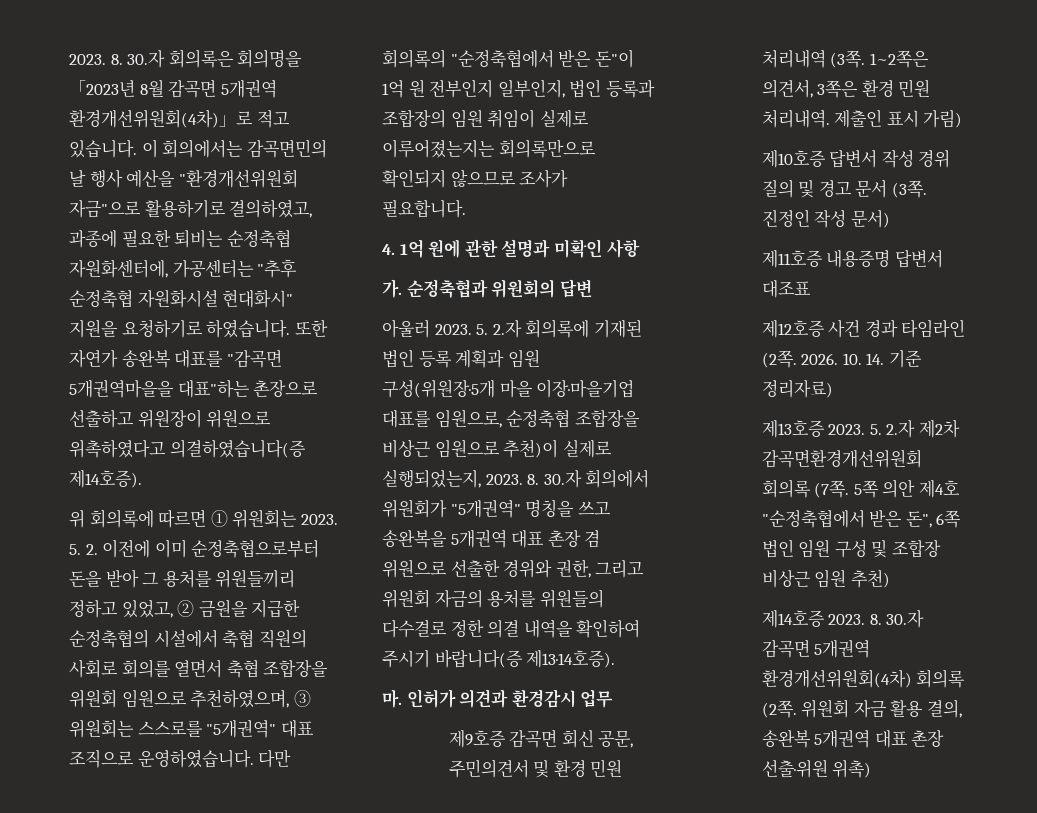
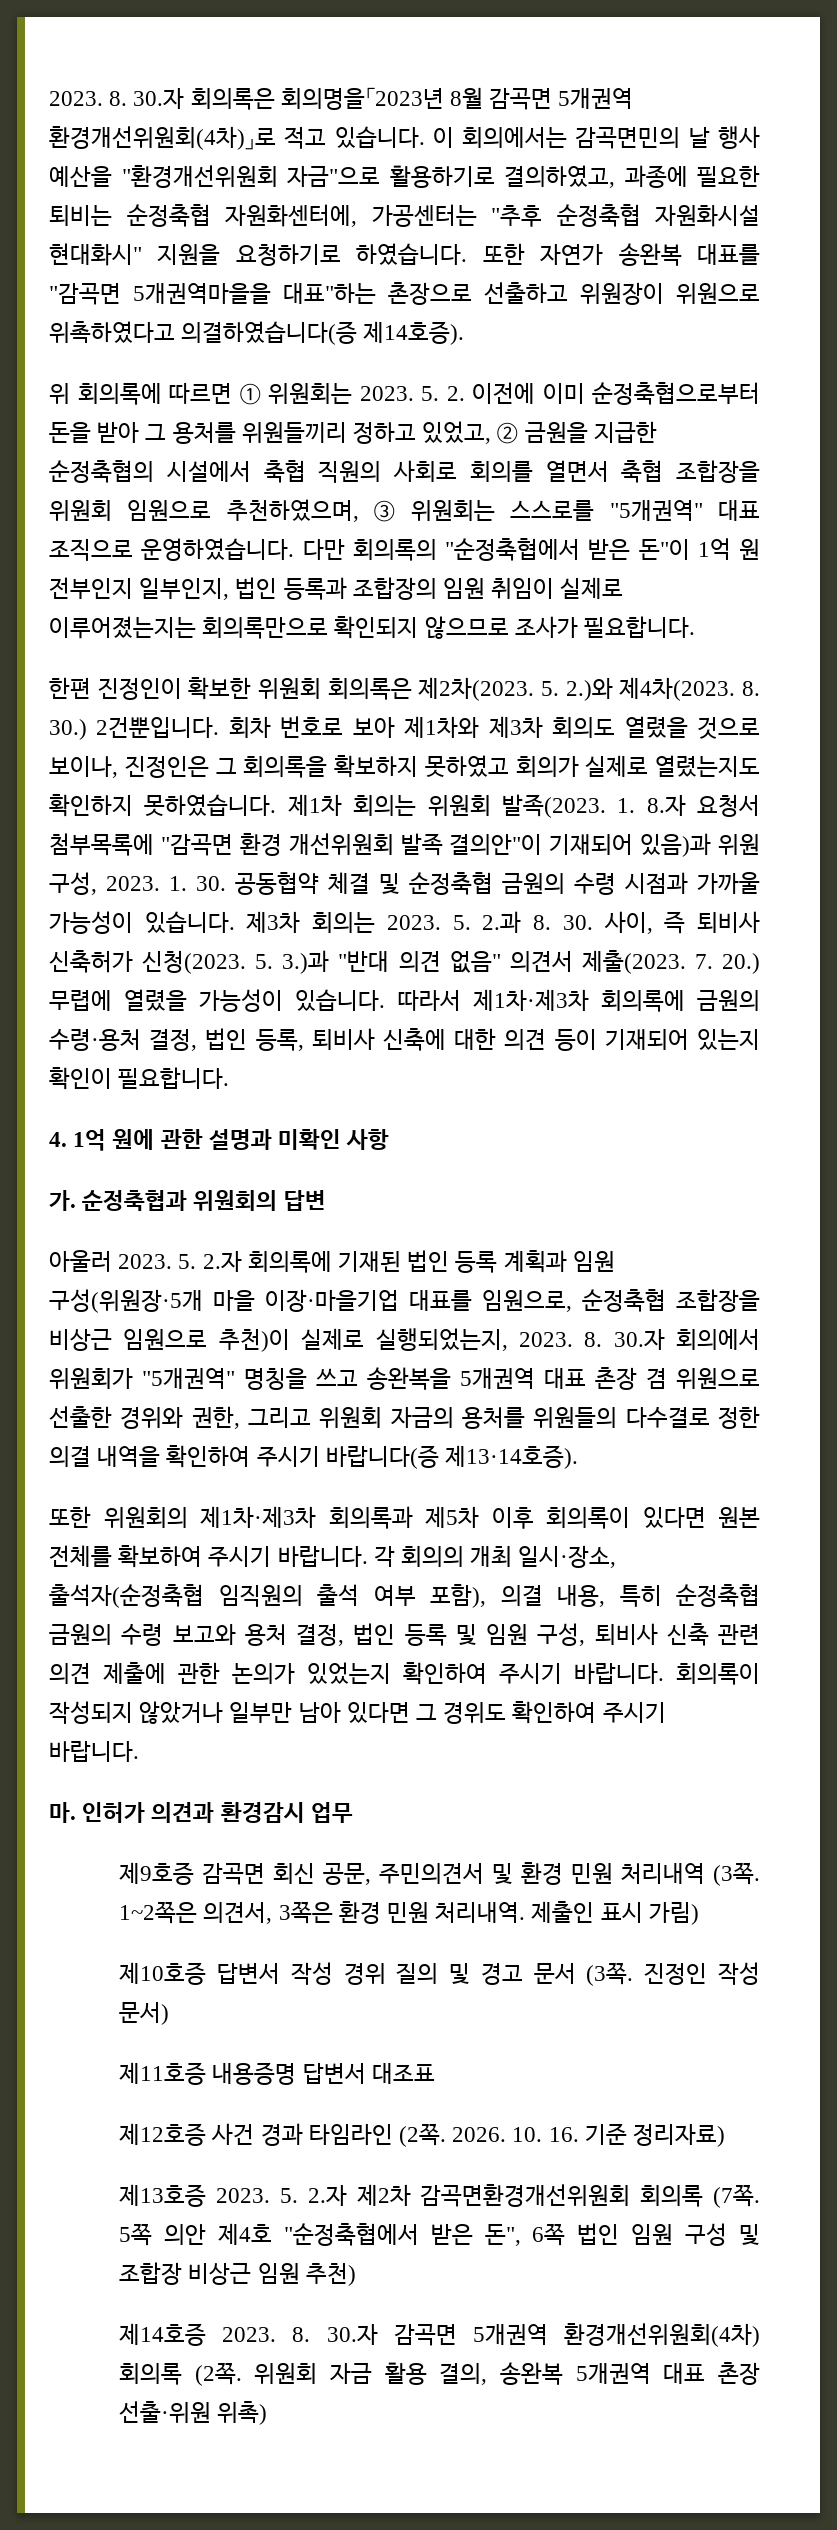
(466, 209) none -> [49,677,760,701] [49,716,760,740] [49,755,760,778] [49,794,760,818] [49,833,760,857] [49,872,760,895] [49,911,761,934] [49,950,761,974] [49,989,760,1012] [49,1028,760,1051] [49,1067,230,1090] // 한편 진정인이 확보한 위원회 회의록은 제2차(2023. 5. 2.)와 제4차(2023. 8. 30.) 2건뿐입니다. 회차 번호로 보아 제1차와 제3차 회의도 열렸을 것으로 보이나, 진정인은 그 회의록을 확보하지 못하였고 회의가 실제로 열렸는지도 확인하지 못하였습니다. 제1차 회의는 위원회 발족(2023. 1. 8.자 요청서 첨부목록에 "감곡면 환경 개선위원회 발족 결의안"이 기재되어 있음)과 위원 구성, 2023. 1. 30. 공동협약 체결 및 순정축협 금원의 수령 시점과 가까울 가능성이 있습니다. 제3차 회의는 2023. 5. 2.과 8. 30. 사이, 즉 퇴비사 신축허가 신청(2023. 5. 3.)과 "반대 의견 없음" 의견서 제출(2023. 7. 20.) 무렵에 열렸을 가능성이 있습니다. 따라서 제1차·제3차 회의록에 금원의 수령·용처 결정, 법인 등록, 퇴비사 신축에 대한 의견 등이 기재되어 있는지 확인이 필요합니다.
(616, 658) none -> [49,1506,760,1529] [49,1545,617,1568] [49,1584,760,1608] [49,1623,760,1646] [49,1662,760,1685] [49,1701,666,1724] [49,1741,139,1762] // 또한 위원회의 제1차·제3차 회의록과 제5차 이후 회의록이 있다면 원본 전체를 확보하여 주시기 바랍니다. 각 회의의 개최 일시·장소, 출석자(순정축협 임직원의 출석 여부 포함), 의결 내용, 특히 순정축협 금원의 수령 보고와 용처 결정, 법인 등록 및 임원 구성, 퇴비사 신축 관련 의견 제출에 관한 논의가 있었는지 확인하여 주시기 바랍니다. 회의록이 작성되지 않았거나 일부만 남아 있다면 그 경위도 확인하여 주시기 바랍니다.
[866,353,885,365] 14. -> [548,2127,579,2142] 16.

